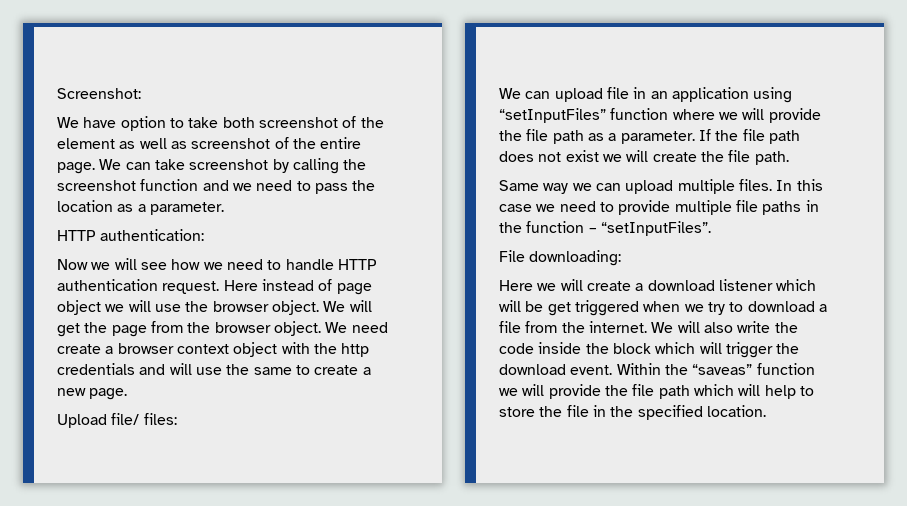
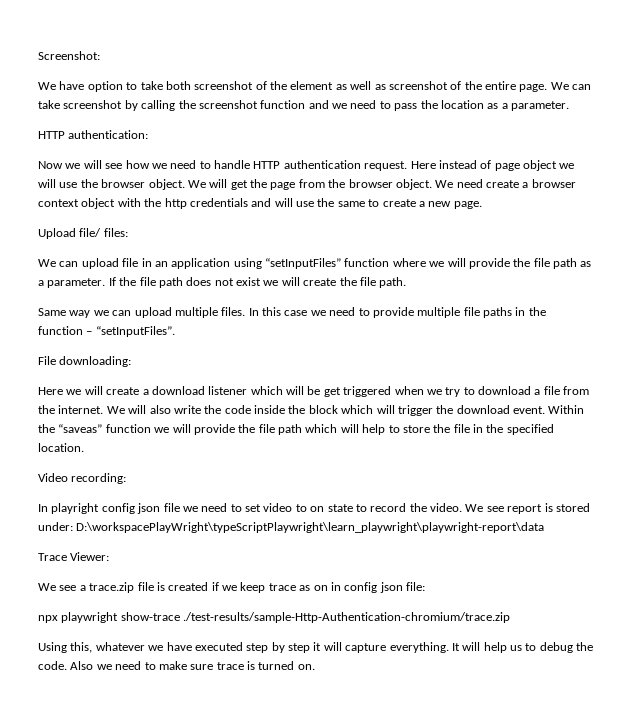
(766, 411) none -> [38,473,127,484] [38,503,590,514] [38,522,545,533] [38,552,110,561] [38,582,425,593] [38,612,511,623] [38,642,594,653] [38,661,315,670] // Video recording: // In playright config json file we need to set video to on state to record the video. We see report is stored under: D:\workspacePlayWright\typeScriptPlaywright\learn_playwright\playwright-report\data // Trace Viewer: // We see a trace.zip file is created if we keep trace as on in config json file: // npx playwright show-trace ./test-results/sample-Http-Authentication-chromium/trace.zip // Using this, whatever we have executed step by step it will capture everything. It will help us to debug the code. Also we need to make sure trace is turned on.

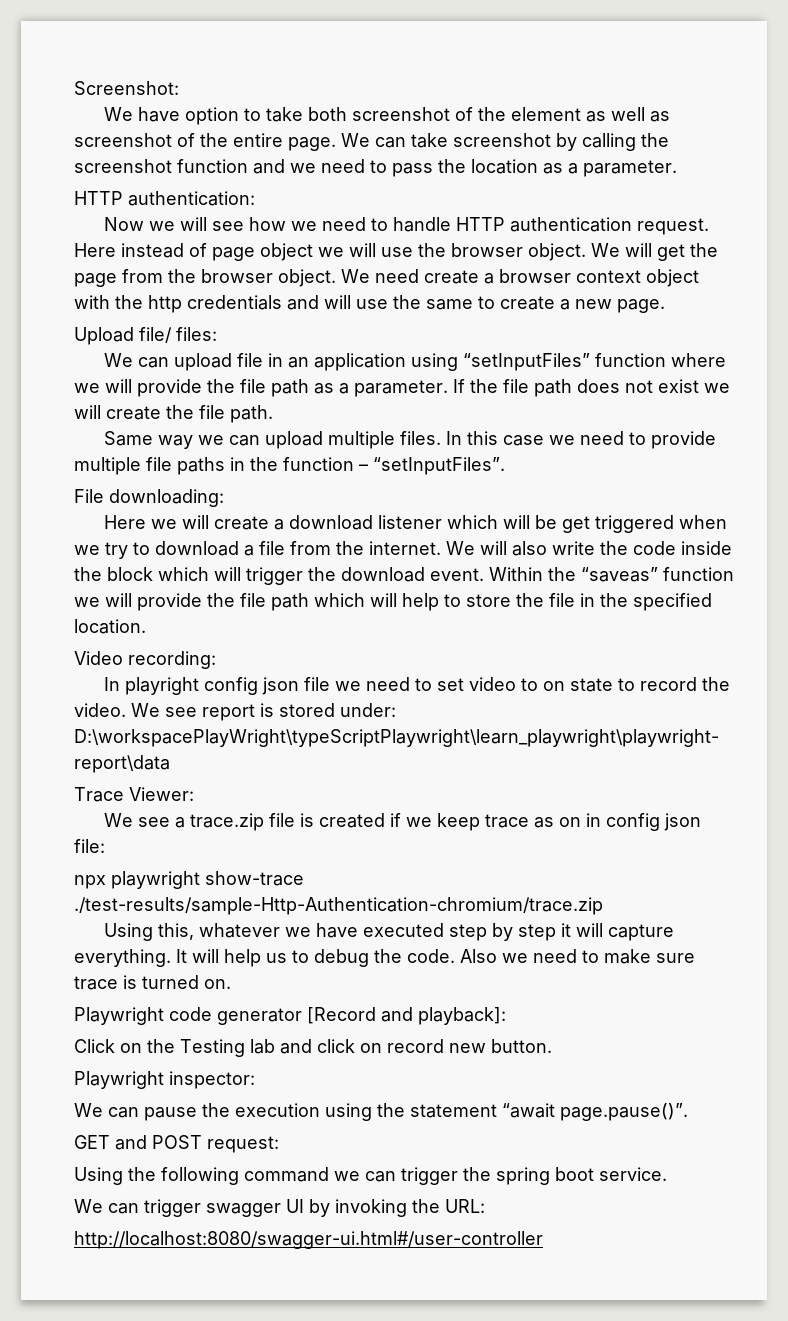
(315, 667) none -> [74,1007,506,1025] [74,1039,552,1057] [74,1071,255,1089] [74,1103,688,1121] [74,1135,279,1153] [74,1167,667,1185] [74,1199,485,1217] [74,1231,543,1249] // Playwright code generator [Record and playback]: // Click on the Testing lab and click on record new button. // Playwright inspector: // We can pause the execution using the statement “await page.pause()”. // GET and POST request: // Using the following command we can trigger the spring boot service. // We can trigger swagger UI by invoking the URL: // http://localhost:8080/swagger-ui.html#/user-controller

